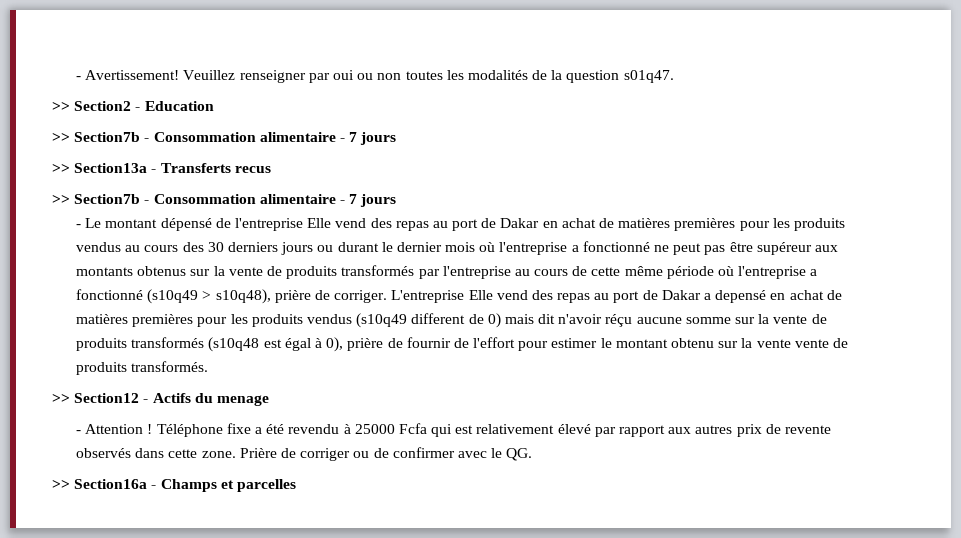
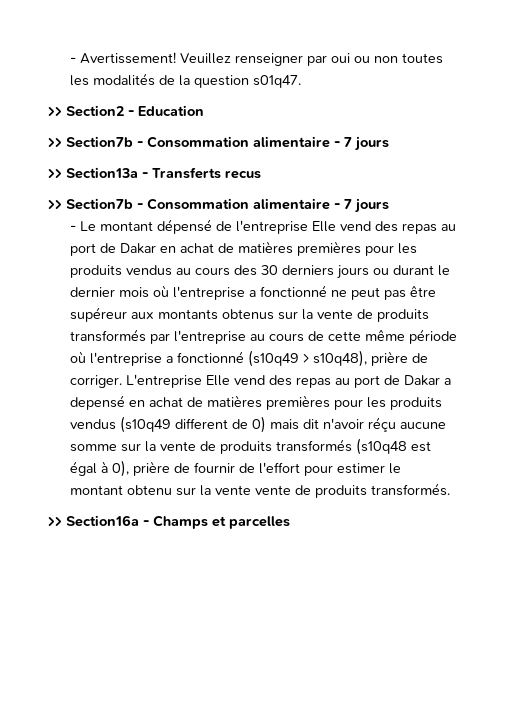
[52,393,269,406] [76,423,831,437] [76,447,533,461] // >> Section12 - Actifs du menage // - Attention ! Téléphone fixe a été revendu à 25000 Fcfa qui est relativement élevé par rapport aux autres prix de revente observés dans cette zone. Prière de corriger ou de confirmer avec le QG. -> (451, 489) none

